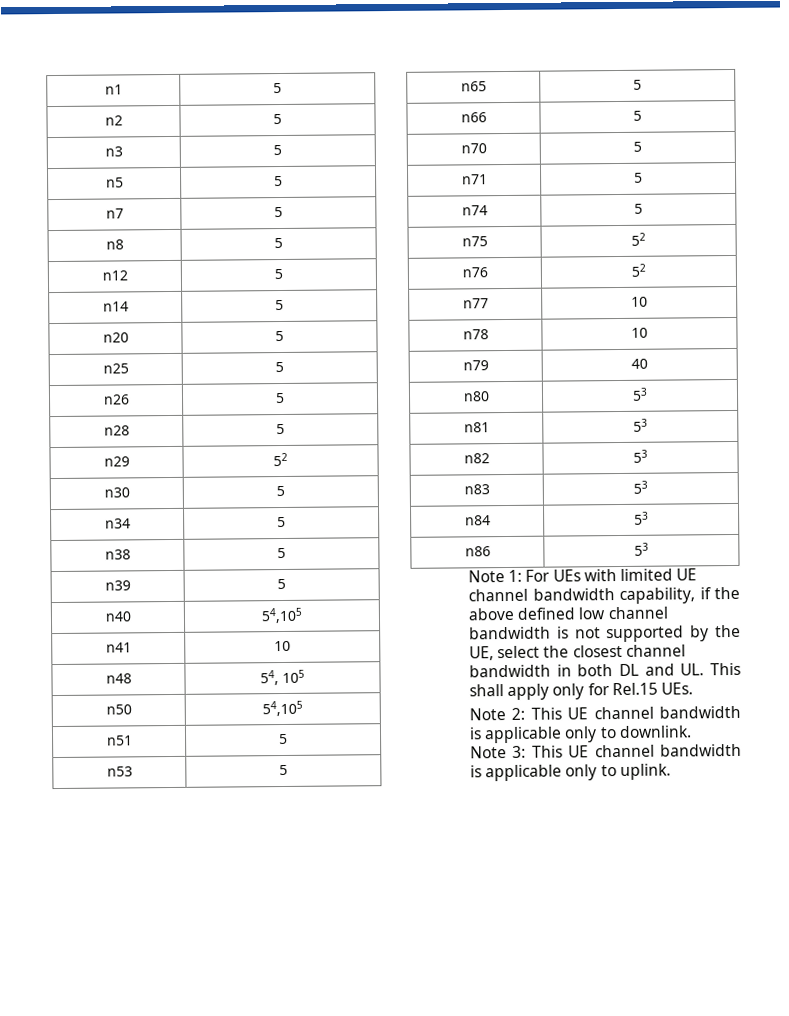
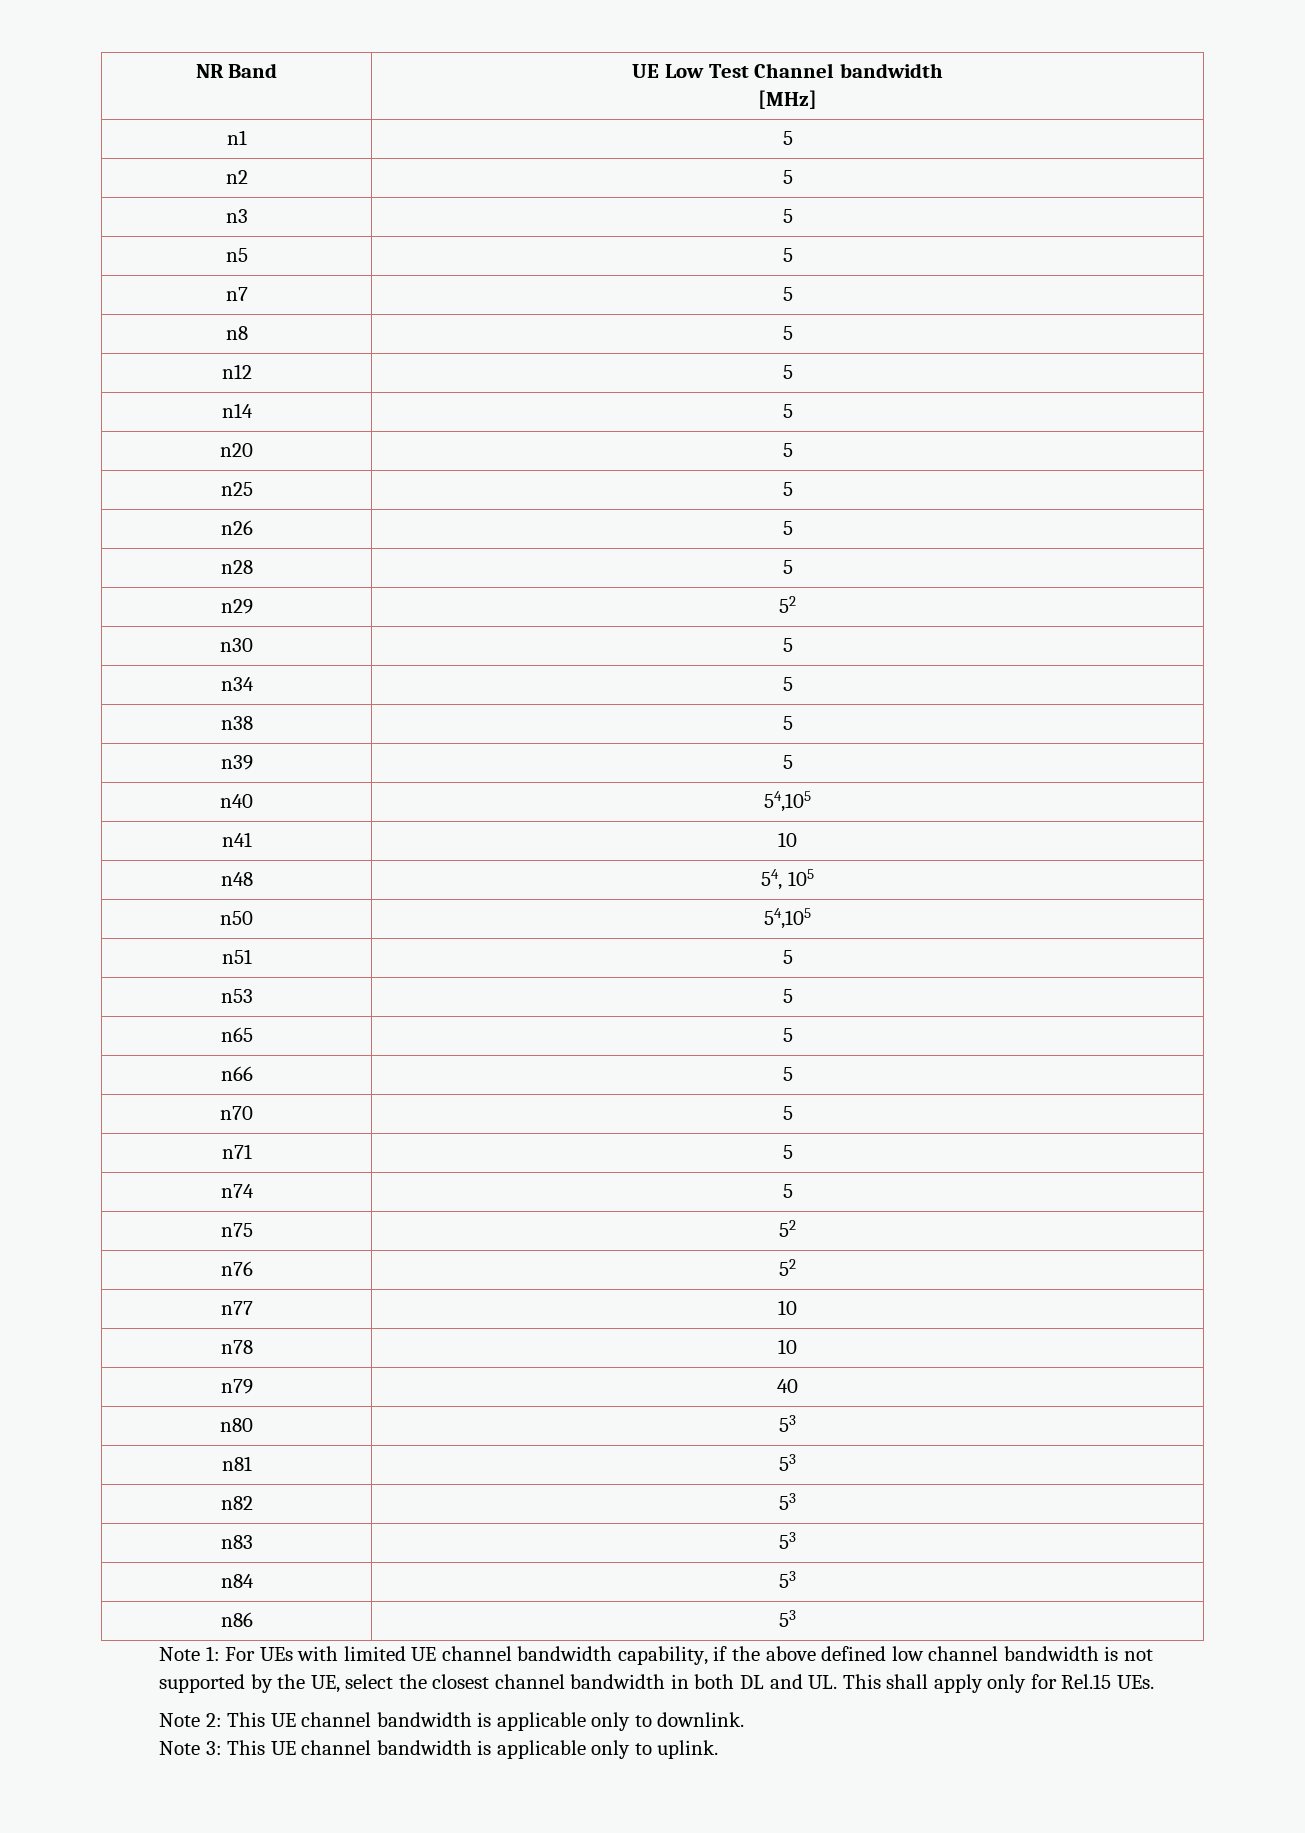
(104, 89) none -> [195,63,278,78] [632,63,943,78] [758,90,818,109] NR Band | UE Low Test Channel bandwidth // [MHz] //

